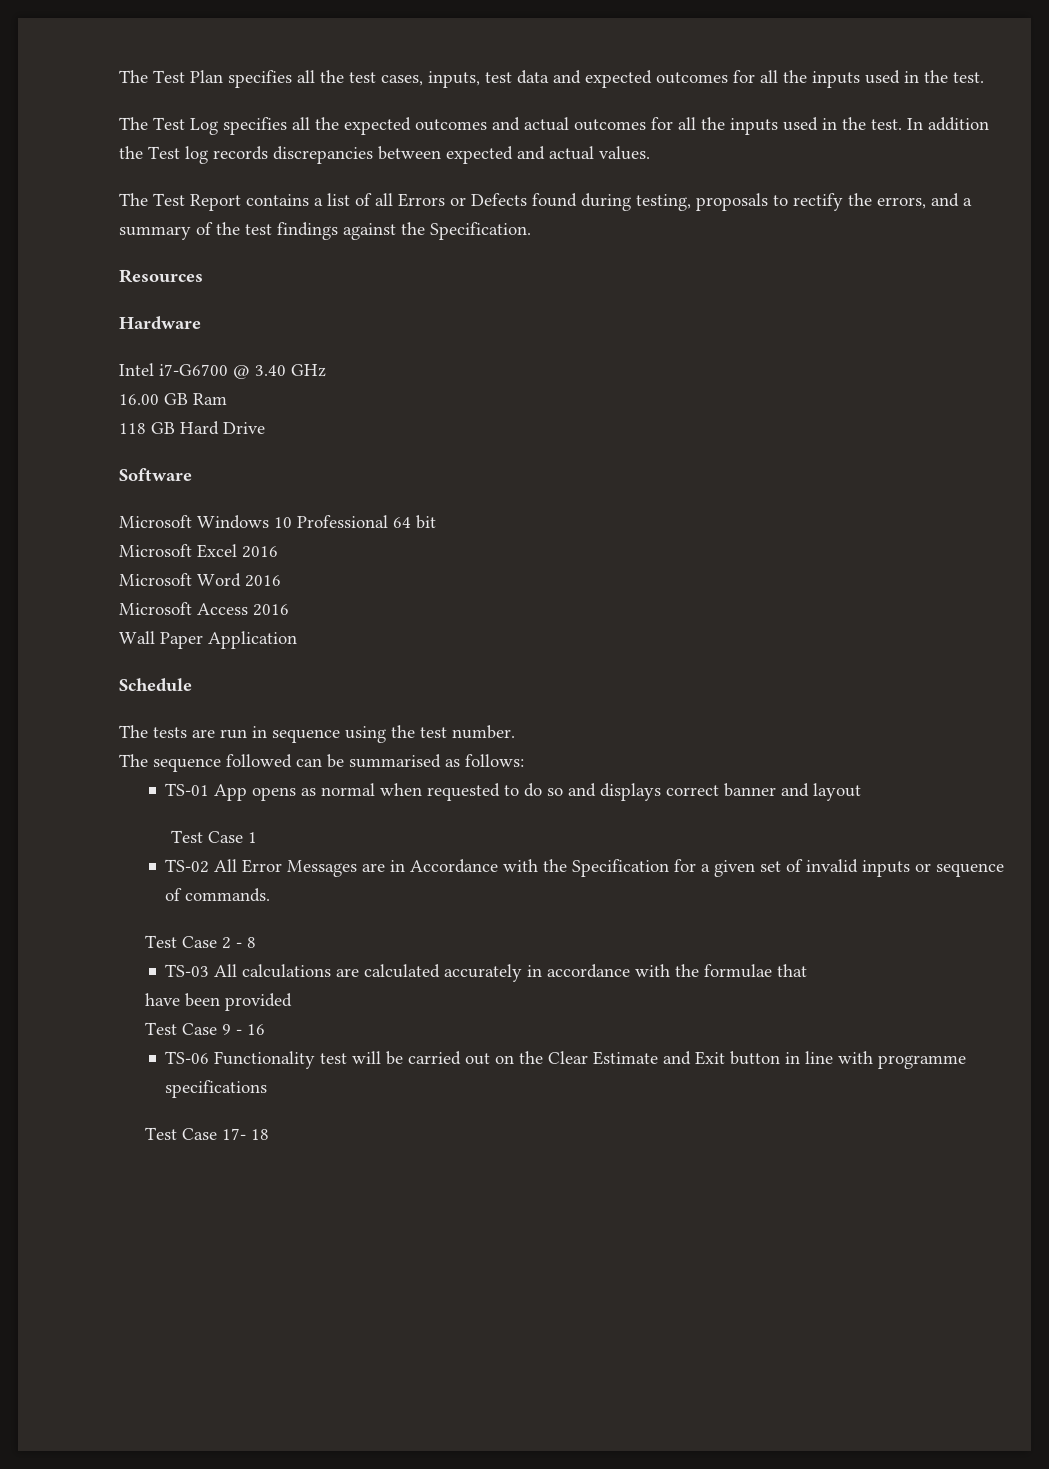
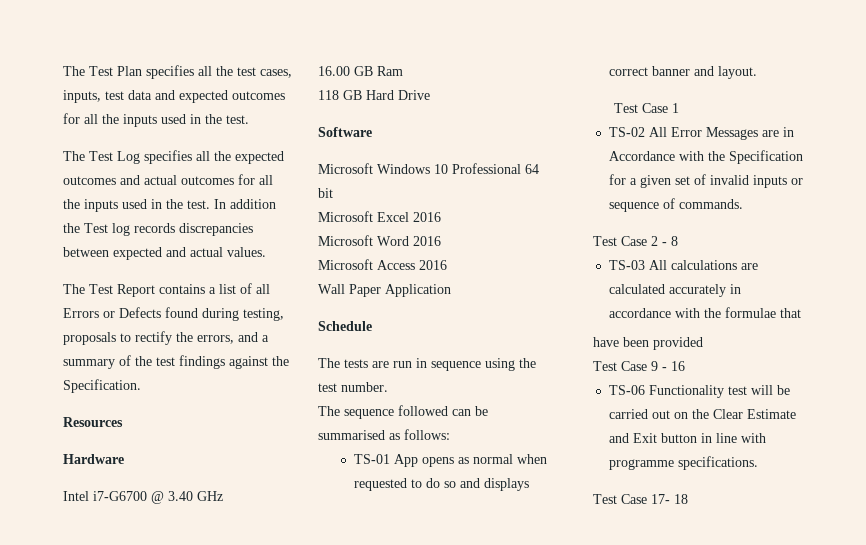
[813,783,862,801] layout -> [717,66,757,79] layout.
[165,1080,268,1098] specifications -> [677,456,758,470] specifications.

